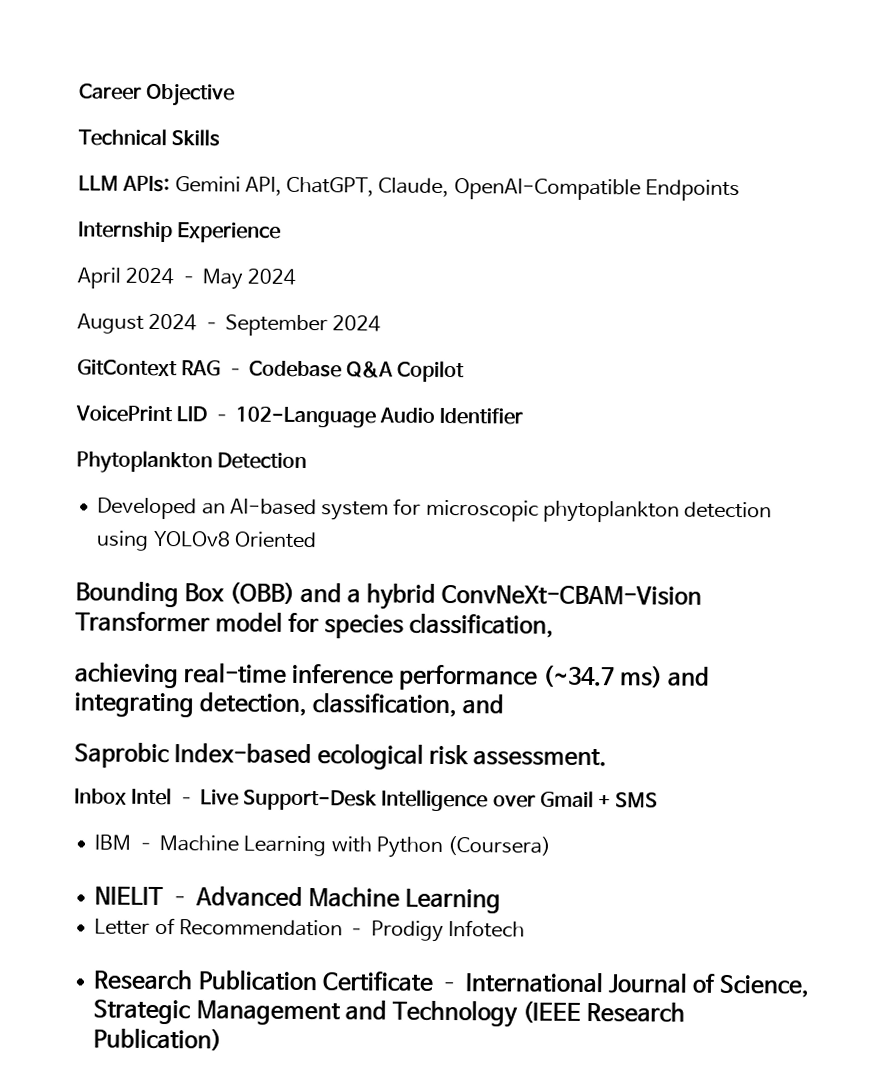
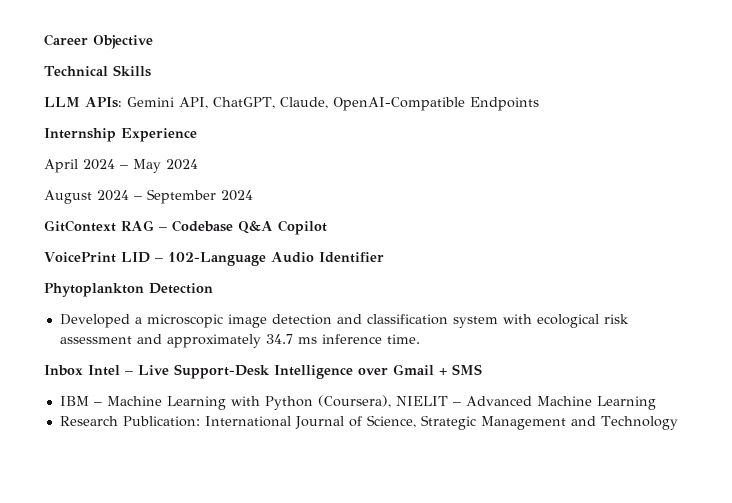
[201,498,773,523] [96,530,317,551] [75,581,703,610] [75,611,555,639] [74,662,711,691] [74,692,505,718] [74,742,608,770] an AI-based system for microscopic phytoplankton detection using YOLOv8 Oriented // Bounding Box (OBB) and a hybrid ConvNeXt-CBAM-Vision Transformer model for species classification, // achieving real-time inference performance (~34.7 ms) and integrating detection, classification, and // Saprobic Index-based ecological risk assessment. -> [134,314,629,328] [59,334,420,348] a microscopic image detection and classification system with ecological risk assessment and approximately 34.7 ms inference time.
[447,836,552,856] (Coursera) // -> [317,395,391,408] (Coursera),
[94,917,525,942] [93,969,460,992] Letter of Recommendation – Prodigy Infotech // Research Publication Certificate – -> [59,416,200,427] Research Publication:
[521,1000,685,1024] [93,1027,223,1052] (IEEE Research Publication) -> (678, 423) none

